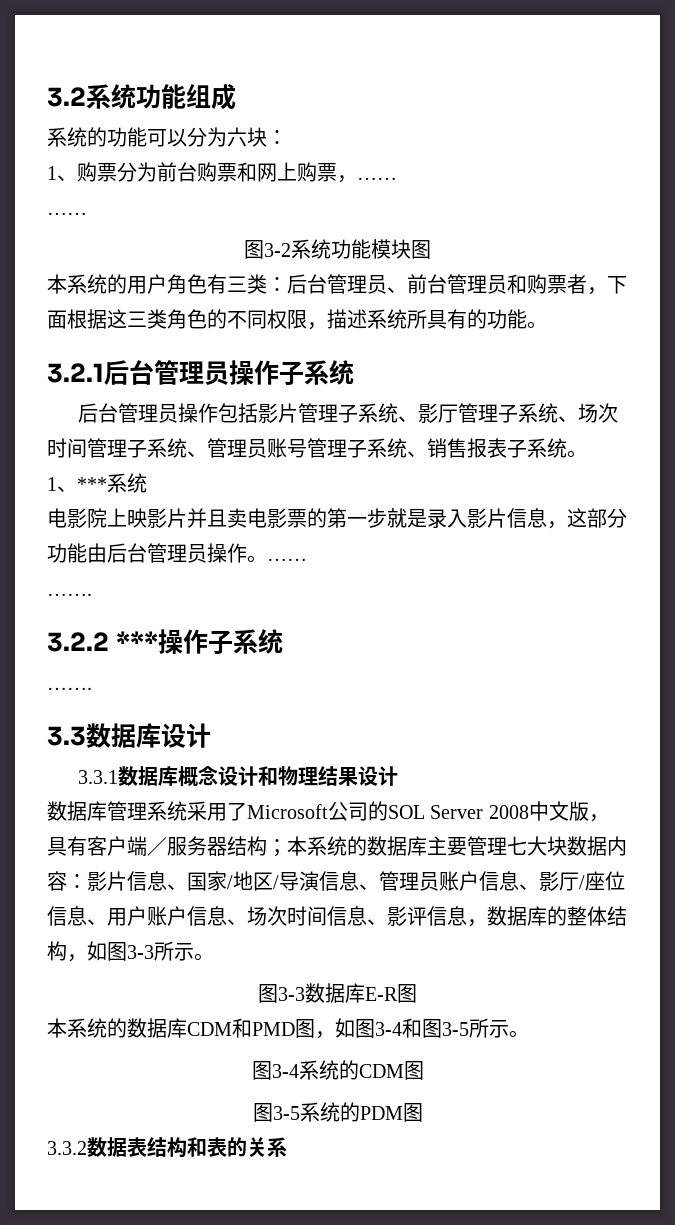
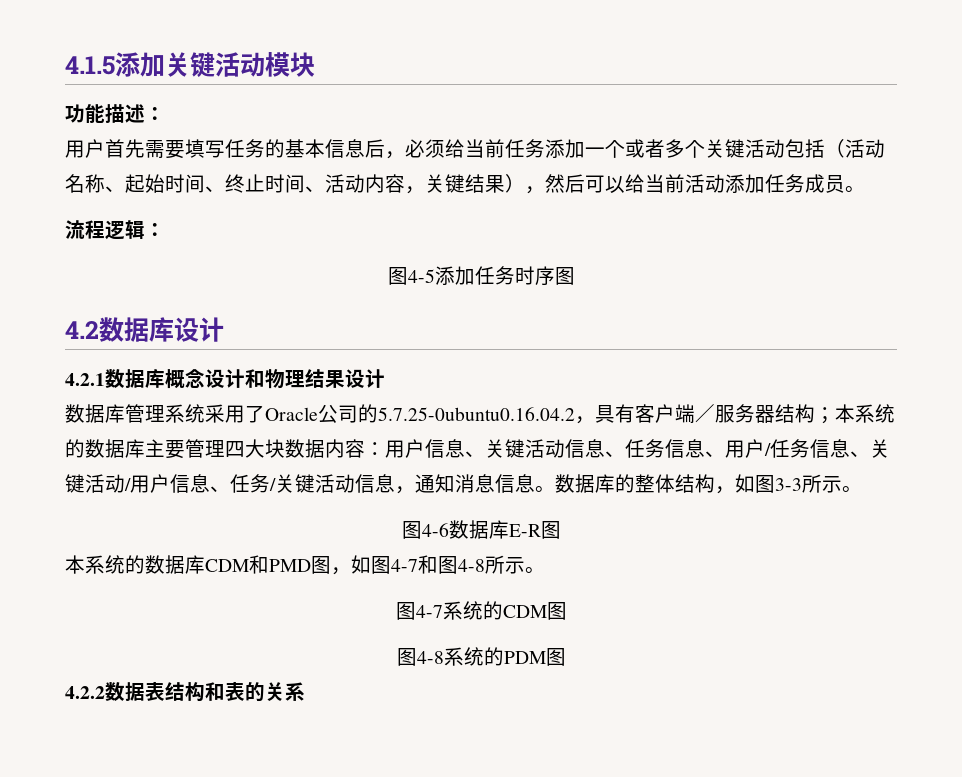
[47,84,236,110] [47,127,287,147] [47,162,397,183] [47,212,87,215] [244,239,431,259] [47,274,627,295] [47,309,547,330] [47,360,354,386] [78,403,619,423] [47,438,587,458] [47,473,147,493] [47,508,627,529] [47,543,307,563] [47,593,92,596] [47,629,283,655] [47,687,92,690] [47,726,86,746] 3.2系统功能组成 // 系统的功能可以分为六块： // 1、购票分为前台购票和网上购票，…… // …… // 图3-2系统功能模块图 // 本系统的用户角色有三类：后台管理员、前台管理员和购票者，下面根据这三类角色的不同权限，描述系统所具有的功能。 // 3.2.1后台管理员操作子系统 // 后台管理员操作包括影片管理子系统、影厅管理子系统、场次时间管理子系统、管理员账号管理子系统、销售报表子系统。 // 1、***系统 // 电影院上映影片并且卖电影票的第一步就是录入影片信息，这部分功能由后台管理员操作。…… // ……. // 3.2.2 ***操作子系统 // ……. // 3.3 -> [65,52,315,78] [65,104,165,123] [65,139,885,159] [65,174,865,194] [65,220,165,240] [387,266,575,286] [65,320,99,339] 4.1.5添加关键活动模块 // 功能描述： // 用户首先需要填写任务的基本信息后，必须给当前任务添加一个或者多个关键活动包括（活动名称、起始时间、终止时间、活动内容，关键结果），然后可以给当前活动添加任务成员。 // 流程逻辑： // 图4-5添加任务时序图 // 4.2
[78,770,119,784] 3.3.1 -> [65,373,105,386] 4.2.1
[247,801,589,821] Microsoft公司的SOL Server 2008中文版 -> [265,404,575,423] Oracle公司的5.7.25-0ubuntu0.16.04.2
[507,836,527,855] 七 -> [225,441,245,457] 四
[87,871,625,891] [47,906,487,927] 影片信息、国家/地区/导演信息、管理员账户信息、影厅/座位信息、用户账户信息、场次时间信息、影评信息， -> [385,439,890,458] [65,474,555,494] 用户信息、关键活动信息、任务信息、用户/任务信息、关键活动/用户信息、任务/关键活动信息，通知消息信息。
[278,987,305,1001] 3-3 -> [421,523,449,537] 4-6
[375,1018,529,1038] [251,1061,299,1080] 3-4和图3-5所示。 // 图3-4 -> [391,555,545,574] [395,602,443,620] 4-7和图4-8所示。 // 图4-7
[272,1106,300,1120] 3-5 -> [416,651,444,664] 4-8
[47,1141,87,1155] 3.3.2 -> [65,686,105,699] 4.2.2

